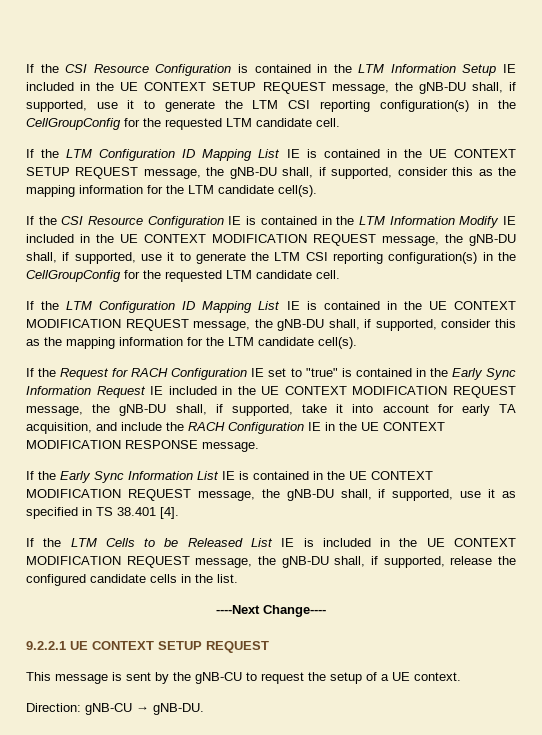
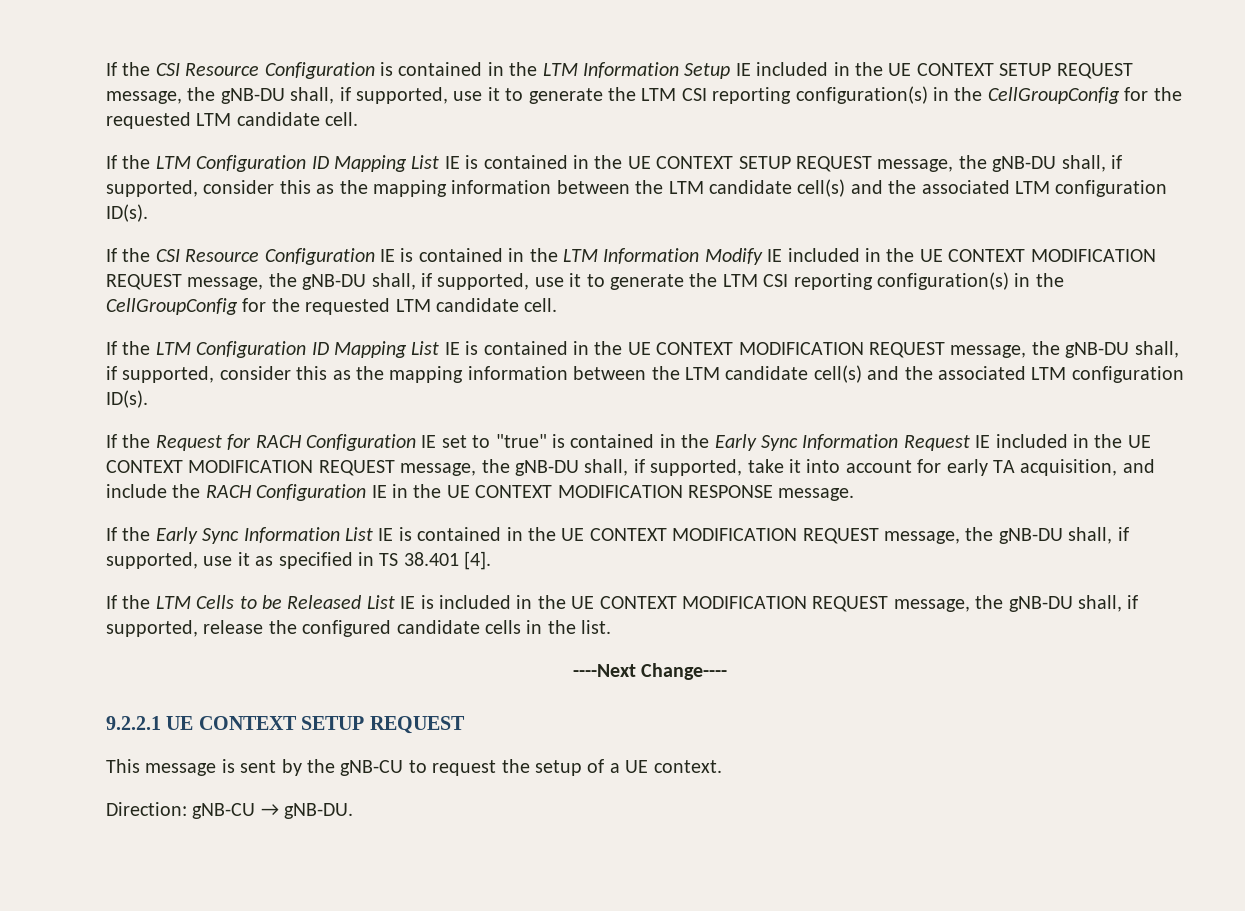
[147,185,317,197] for the LTM candidate cell(s). -> [556,179,1168,197] [106,204,148,222] between the LTM candidate cell(s) and the associated LTM configuration ID(s).
[187,337,357,349] for the LTM candidate cell(s). -> [573,365,1184,383] [106,390,148,408] between the LTM candidate cell(s) and the associated LTM configuration ID(s).

